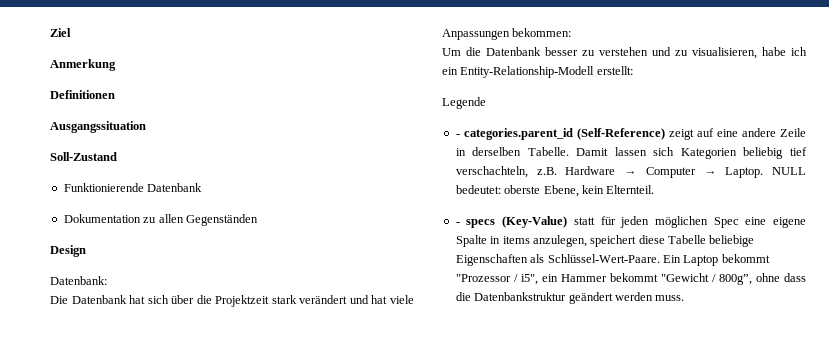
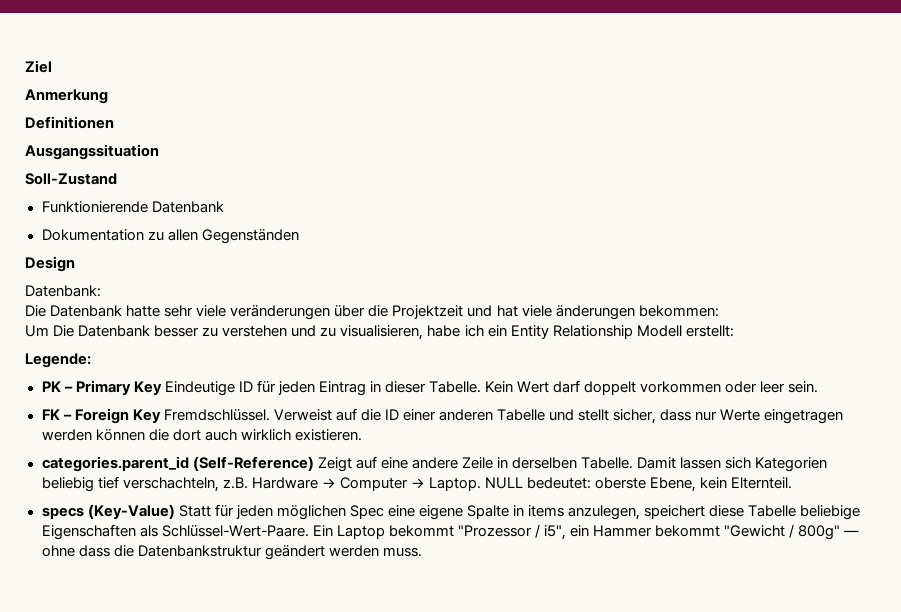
[129,295,169,304] hat sich -> [126,305,331,320] hatte sehr viele veränderungen
[271,295,348,304] stark verändert -> (464, 312) none
[442,29,510,40] Anpassungen -> [555,305,635,320] änderungen
[466,47,481,56] die -> [53,325,75,337] Die
[460,66,633,78] [442,97,486,109] [455,134,460,137] Entity-Relationship-Modell erstellt: // Legende // - -> [510,325,734,339] [25,353,91,368] [41,380,819,396] [41,408,844,424] [41,429,362,441] Entity Relationship Modell erstellt: // Legende: // PK – Primary Key Eindeutige ID für jeden Eintrag in dieser Tabelle. Kein Wert darf doppelt vorkommen oder leer sein. // FK – Foreign Key Fremdschlüssel. Verweist auf die ID einer anderen Tabelle und stellt sicher, dass nur Werte eingetragen werden können die dort auch wirklich existieren. //
[668,129,694,140] zeigt -> [317,457,352,472] Zeigt
[455,222,460,225] - -> (793, 483) none
[573,217,595,225] statt -> [178,505,211,517] Statt
[718,274,752,285] 800g”, -> [798,525,860,540] 800g" —

